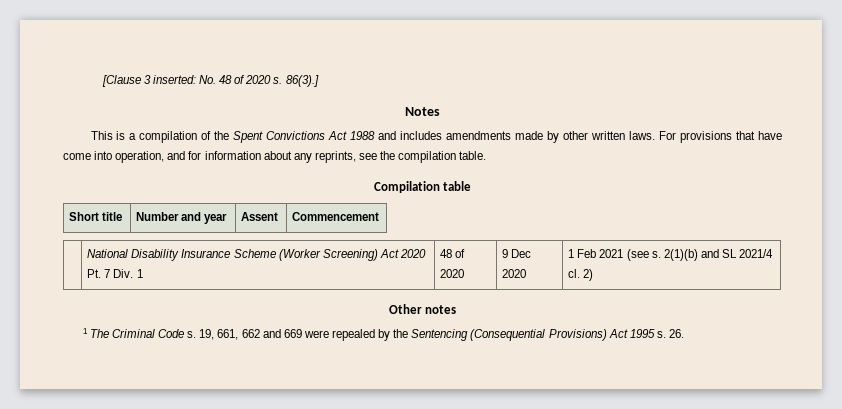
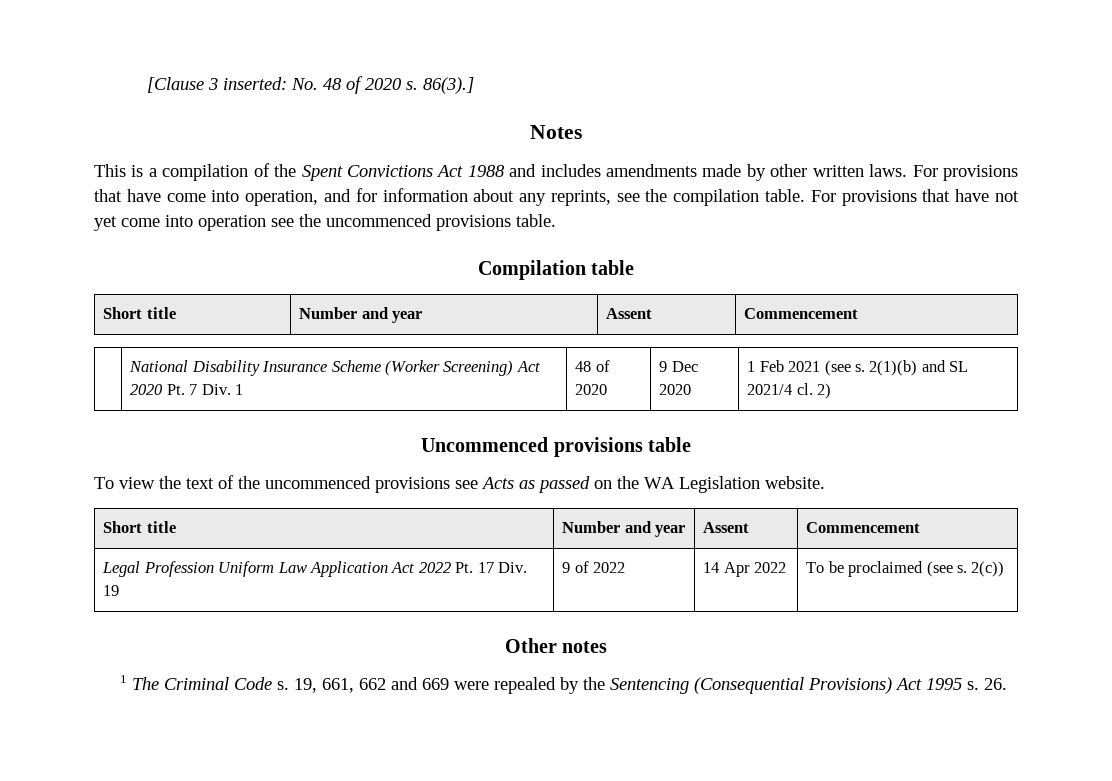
(487, 155) none -> [810,189,1019,206] [94,214,556,231] For provisions that have not yet come into operation see the uncommenced provisions table.
(594, 275) none -> [421,437,691,457] [94,475,825,493] [103,521,176,533] [562,521,686,537] [703,522,750,533] [806,522,921,533] [102,561,528,577] [103,585,120,596] [562,561,626,573] [703,562,787,577] [806,561,1005,577] // Uncommenced provisions table // To view the text of the uncommenced provisions see Acts as passed on the WA Legislation website. // Short title | Number and year | Assent | Commencement // Legal Profession Uniform Law Application Act 2022 Pt. 17 Div. 19 | 9 of 2022 | 14 Apr 2022 | To be proclaimed (see s. 2(c))

